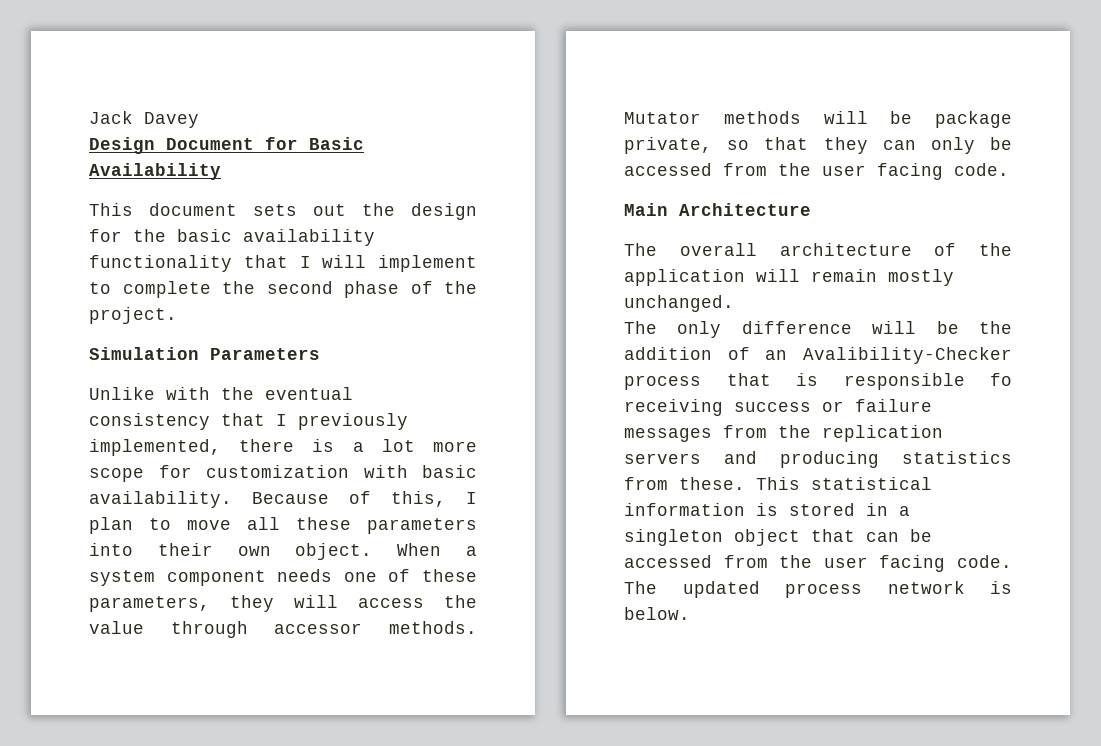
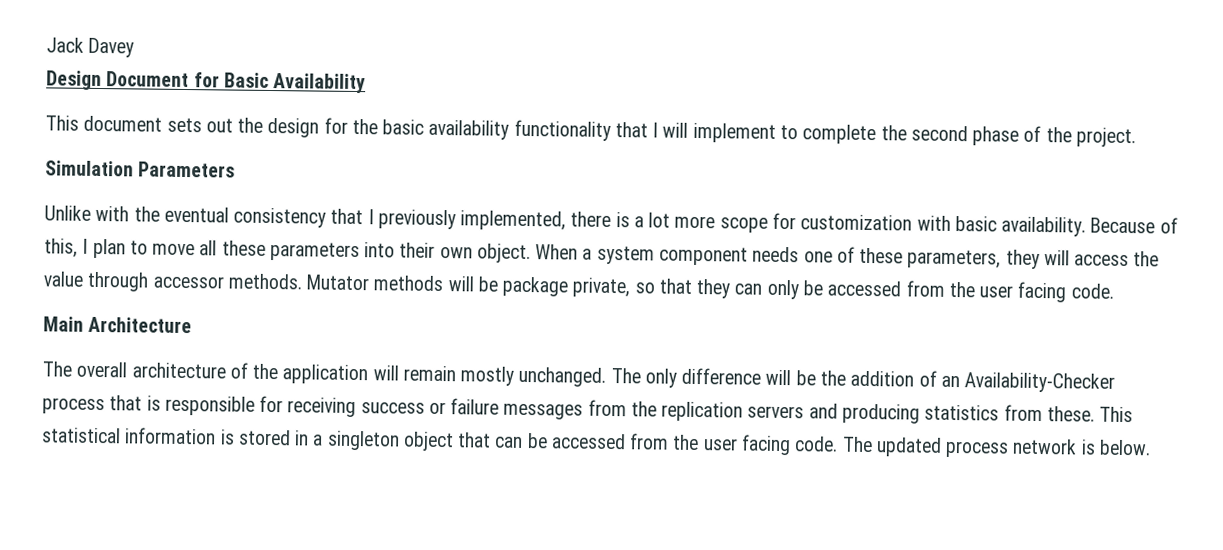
(734, 303) // -> (607, 376) none
[803,347,1012,364] Avalibility-Checker -> [964,372,1116,393] Availability-Checker
[990,373,1012,386] fo -> [259,395,284,413] for

